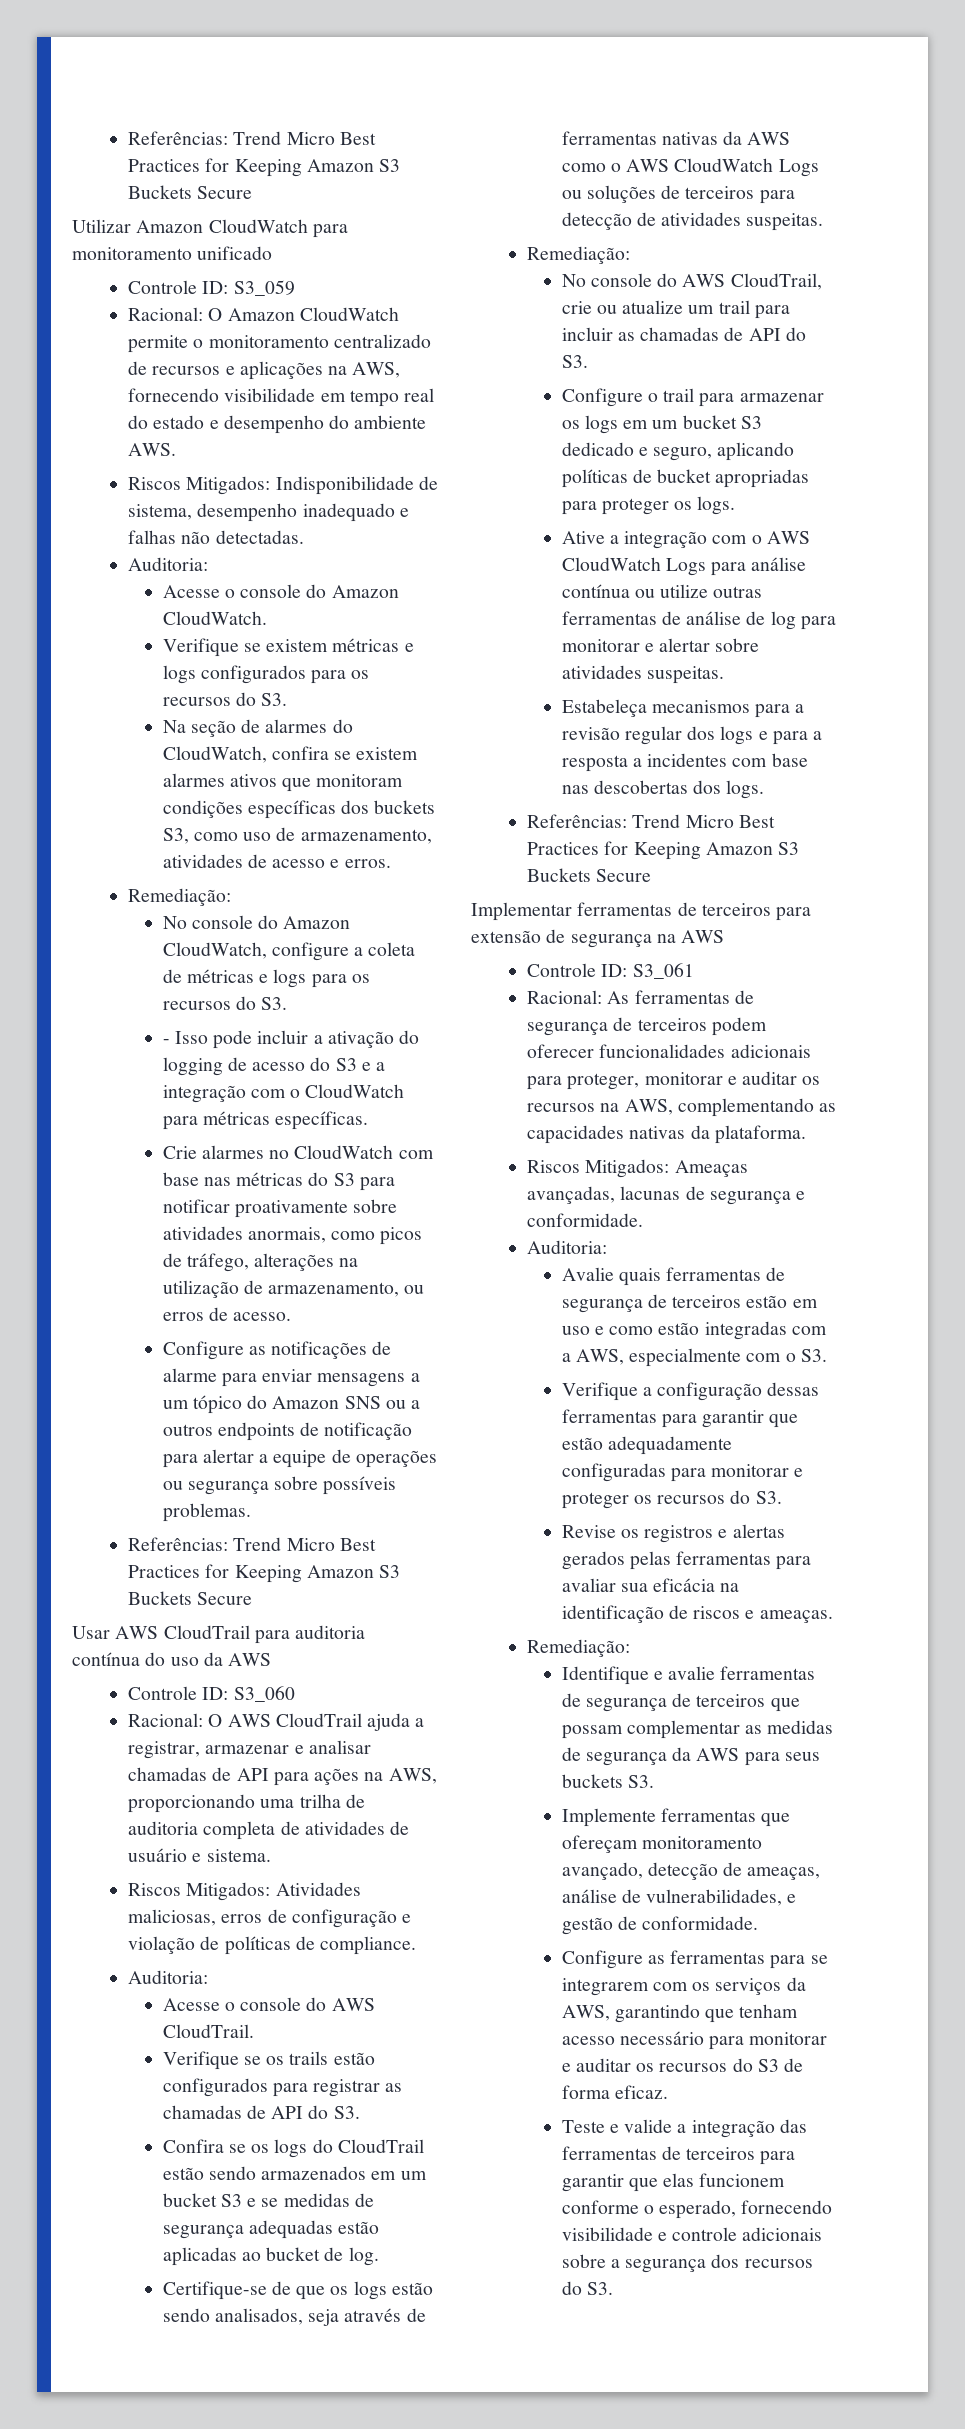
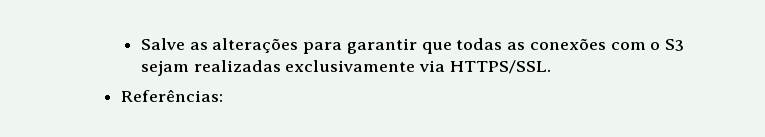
[127,131,376,145] [127,158,401,177] [127,185,253,199] [72,219,348,238] [72,246,273,260] [127,280,295,296] [127,307,399,321] [127,334,431,353] [127,361,401,380] [127,388,435,407] [127,415,427,434] [127,443,176,456] [127,476,438,495] [127,503,409,522] [127,530,304,544] [127,557,208,571] [162,584,399,598] [162,611,267,625] [162,638,414,657] [162,665,370,684] [162,692,288,706] [162,719,353,737] [162,746,419,763] [162,773,404,792] [162,800,436,819] [162,827,432,844] [162,854,391,868] [127,888,231,906] [162,915,351,929] [162,942,416,961] [162,969,370,988] [162,996,288,1010] [162,1030,420,1049] [162,1057,386,1076] [162,1084,405,1103] [162,1111,369,1130] [162,1145,434,1159] [162,1172,395,1191] [162,1199,398,1218] [162,1226,423,1245] [162,1253,359,1272] [162,1280,425,1298] [162,1307,292,1321] [162,1341,392,1360] [162,1368,420,1387] [162,1395,421,1414] [162,1422,413,1441] [162,1449,437,1468] [162,1476,397,1495] [162,1503,251,1522] [127,1537,376,1551] [127,1564,401,1583] [127,1591,253,1605] [72,1625,366,1644] [72,1652,272,1666] [127,1686,295,1702] [127,1713,425,1731] [127,1740,371,1759] [127,1767,437,1786] [127,1794,365,1813] [127,1821,410,1840] [127,1848,271,1862] [127,1882,361,1901] [127,1909,412,1928] [127,1936,417,1955] [127,1970,208,1984] [162,1997,375,2011] [162,2024,254,2038] [162,2051,375,2070] [162,2078,403,2097] [162,2105,360,2119] [162,2139,424,2158] [162,2166,427,2180] [162,2193,374,2207] [162,2220,380,2239] [162,2247,379,2266] [162,2281,433,2300] [162,2308,426,2326] [561,131,791,145] [561,158,819,177] [561,185,795,204] [561,212,824,231] [526,246,630,264] [561,273,822,290] [561,300,790,319] [561,327,806,341] [561,355,588,368] [561,388,824,407] [561,415,762,434] [561,442,795,461] [561,469,810,488] [561,496,736,515] [561,531,810,549] [561,557,807,576] [561,584,763,598] [561,611,836,630] [561,638,760,652] [561,665,724,684] [561,699,805,718] [561,726,823,745] [561,753,808,772] [561,780,765,799] [526,814,775,828] [526,841,800,860] [526,868,652,882] [471,902,812,921] [471,929,725,948] [526,963,694,979] [526,990,754,1004] [526,1017,767,1036] [526,1044,811,1058] [526,1071,821,1090] [526,1098,837,1117] [526,1125,806,1144] [526,1159,748,1178] [526,1186,806,1205] [526,1213,643,1227] [526,1240,607,1254] [561,1267,786,1286] [561,1294,818,1313] [561,1321,827,1340] [561,1348,827,1367] [561,1382,820,1401] [561,1409,799,1428] [561,1436,732,1455] [561,1463,804,1482] [561,1490,782,1509] [561,1524,785,1543] [561,1551,812,1570] [561,1578,740,1592] [561,1605,833,1623] [526,1639,630,1657] [561,1666,816,1685] [561,1693,800,1712] [561,1720,834,1739] [561,1747,820,1766] [561,1774,654,1788] [561,1808,791,1827] [561,1835,762,1853] [561,1862,821,1880] [561,1889,797,1906] [561,1916,759,1935] [561,1950,828,1969] [561,1977,806,1996] [561,2004,799,2023] [561,2031,828,2050] [561,2058,804,2072] [561,2085,668,2099] [561,2119,807,2138] [561,2146,796,2165] [561,2173,786,2192] [561,2200,833,2219] [561,2227,823,2241] [561,2254,813,2273] [561,2281,613,2295] Referências: Trend Micro Best Practices for Keeping Amazon S3 Buckets Secure // Utilizar Amazon CloudWatch para monitoramento unificado // Controle ID: S3_059 // Racional: O Amazon CloudWatch permite o monitoramento centralizado de recursos e aplicações na AWS, fornecendo visibilidade em tempo real do estado e desempenho do ambiente AWS. // Riscos Mitigados: Indisponibilidade de sistema, desempenho inadequado e falhas não detectadas. // Auditoria: // Acesse o console do Amazon CloudWatch. // Verifique se existem métricas e logs configurados para os recursos do S3. // Na seção de alarmes do CloudWatch, confira se existem alarmes ativos que monitoram condições específicas dos buckets S3, como uso de armazenamento, atividades de acesso e erros. // Remediação: // No console do Amazon CloudWatch, configure a coleta de métricas e logs para os recursos do S3. // - Isso pode incluir a ativação do logging de acesso do S3 e a integração com o CloudWatch para métricas específicas. // Crie alarmes no CloudWatch com base nas métricas do S3 para notificar proativamente sobre atividades anormais, como picos de tráfego, alterações na utilização de armazenamento, ou erros de acesso. // Configure as notificações de alarme para enviar mensagens a um tópico do Amazon SNS ou a outros endpoints de notificação para alertar a equipe de operações ou segurança sobre possíveis problemas. // Referências: Trend Micro Best Practices for Keeping Amazon S3 Buckets Secure // Usar AWS CloudTrail para auditoria contínua do uso da AWS // Controle ID: S3_060 // Racional: O AWS CloudTrail ajuda a registrar, armazenar e analisar chamadas de API para ações na AWS, proporcionando uma trilha de auditoria completa de atividades de usuário e sistema. // Riscos Mitigados: Atividades maliciosas, erros de configuração e violação de políticas de compliance. // Auditoria: // Acesse o console do AWS CloudTrail. // Verifique se os trails estão configurados para registrar as chamadas de API do S3. // Confira se os logs do CloudTrail estão sendo armazenados em um bucket S3 e se medidas de segurança adequadas estão aplicadas ao bucket de log. // Certifique-se de que os logs estão sendo analisados, seja através de ferramentas nativas da AWS como o AWS CloudWatch Logs ou soluções de terceiros para detecção de atividades suspeitas. // Remediação: // No console do AWS CloudTrail, crie ou atualize um trail para incluir as chamadas de API do S3. // Configure o trail para armazenar os logs em um bucket S3 dedicado e seguro, aplicando políticas de bucket apropriadas para proteger os logs. // Ative a integração com o AWS CloudWatch Logs para análise contínua ou utilize outras ferramentas de análise de log para monitorar e alertar sobre atividades suspeitas. // Estabeleça mecanismos para a revisão regular dos logs e para a resposta a incidentes com base nas descobertas dos logs. // Referências: Trend Micro Best Practices for Keeping Amazon S3 Buckets Secure // Implementar ferramentas de terceiros para extensão de segurança na AWS // Controle ID: S3_061 // Racional: As ferramentas de segurança de terceiros podem oferecer funcionalidades adicionais para proteger, monitorar e auditar os recursos na AWS, complementando as capacidades nativas da plataforma. // Riscos Mitigados: Ameaças avançadas, lacunas de segurança e conformidade. // Auditoria: // Avalie quais ferramentas de segurança de terceiros estão em uso e como estão integradas com a AWS, especialmente com o S3. // Verifique a configuração dessas ferramentas para garantir que estão adequadamente configuradas para monitorar e proteger os recursos do S3. // Revise os registros e alertas gerados pelas ferramentas para avaliar sua eficácia na identificação de riscos e ameaças. // Remediação: // Identifique e avalie ferramentas de segurança de terceiros que possam complementar as medidas de segurança da AWS para seus buckets S3. // Implemente ferramentas que ofereçam monitoramento avançado, detecção de ameaças, análise de vulnerabilidades, e gestão de conformidade. // Configure as ferramentas para se integrarem com os serviços da AWS, garantindo que tenham acesso necessário para monitorar e auditar os recursos do S3 de forma eficaz. // Teste e valide a integração das ferramentas de terceiros para garantir que elas funcionem conforme o esperado, fornecendo visibilidade e controle adicionais sobre a segurança dos recursos do S3. -> [140,38,684,54] [140,60,551,76] [120,89,223,102] Salve as alterações para garantir que todas as conexões com o S3 sejam realizadas exclusivamente via HTTPS/SSL. // Referências:

